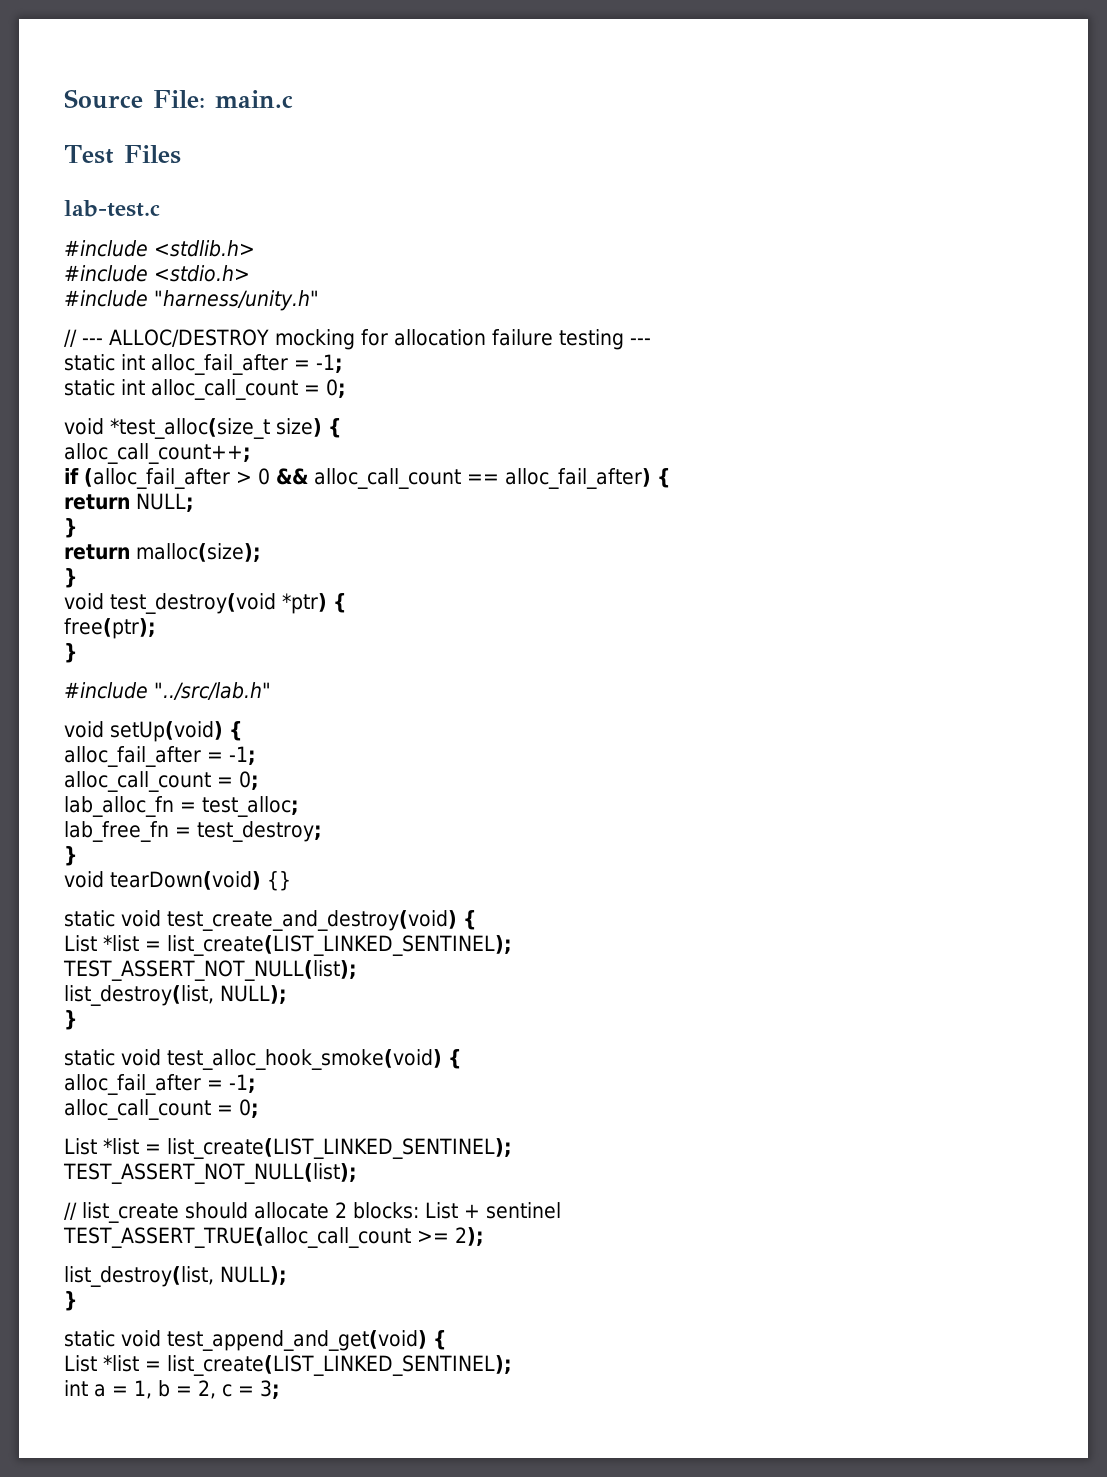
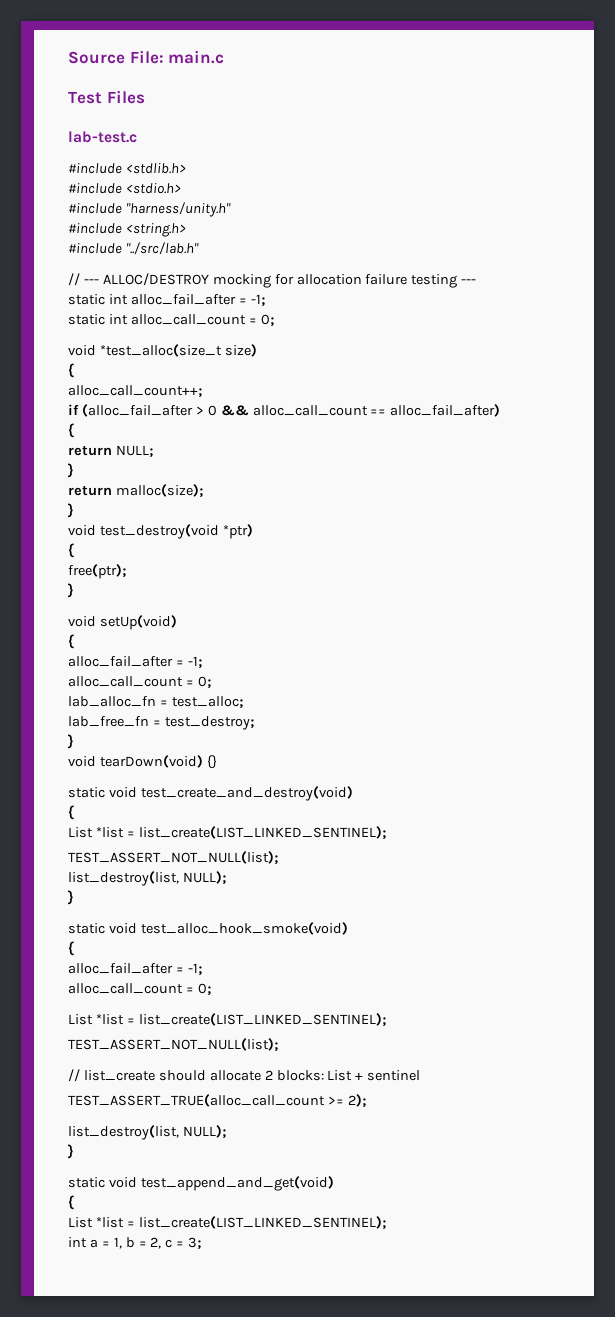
(319, 300) none -> [68,223,186,237] [68,242,199,255] // #include <string.h> // #include "../src/lab.h"
(322, 427) none -> (257, 350) //
(651, 478) none -> (501, 410) //
(327, 603) none -> (253, 531) //
[64,682,271,700] // #include "../src/lab.h" -> (74, 590) none
(223, 731) none -> (177, 622) //
(457, 920) none -> (353, 793) //
(442, 1059) none -> (348, 928) //
(427, 1340) none -> (334, 1183) //

